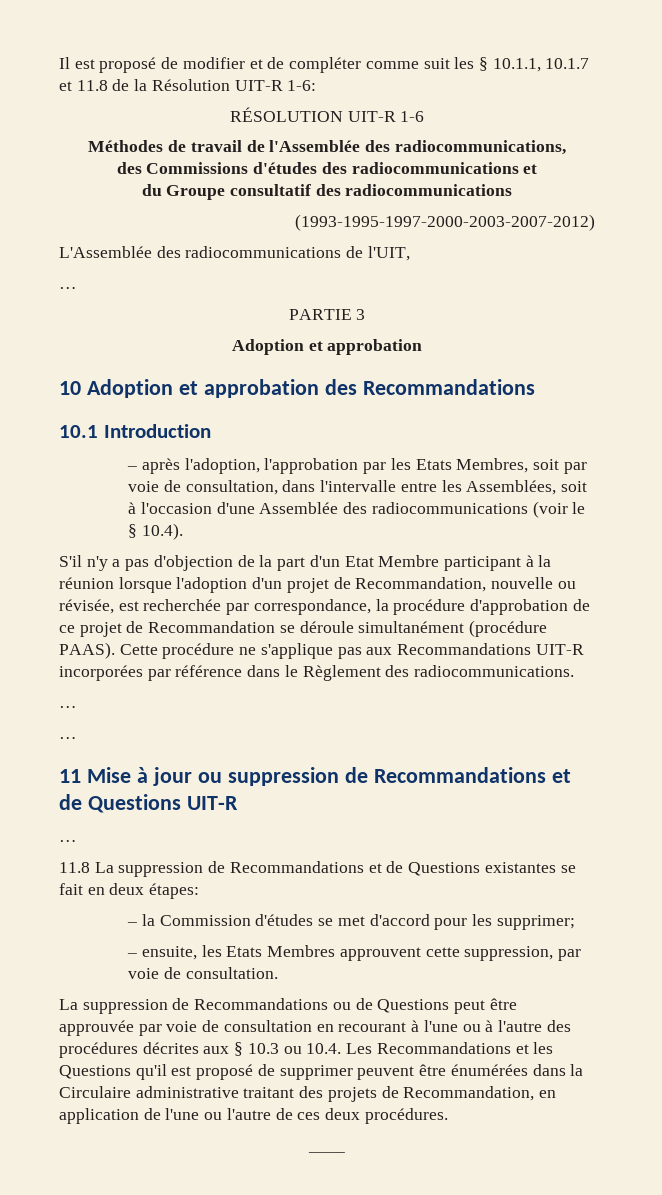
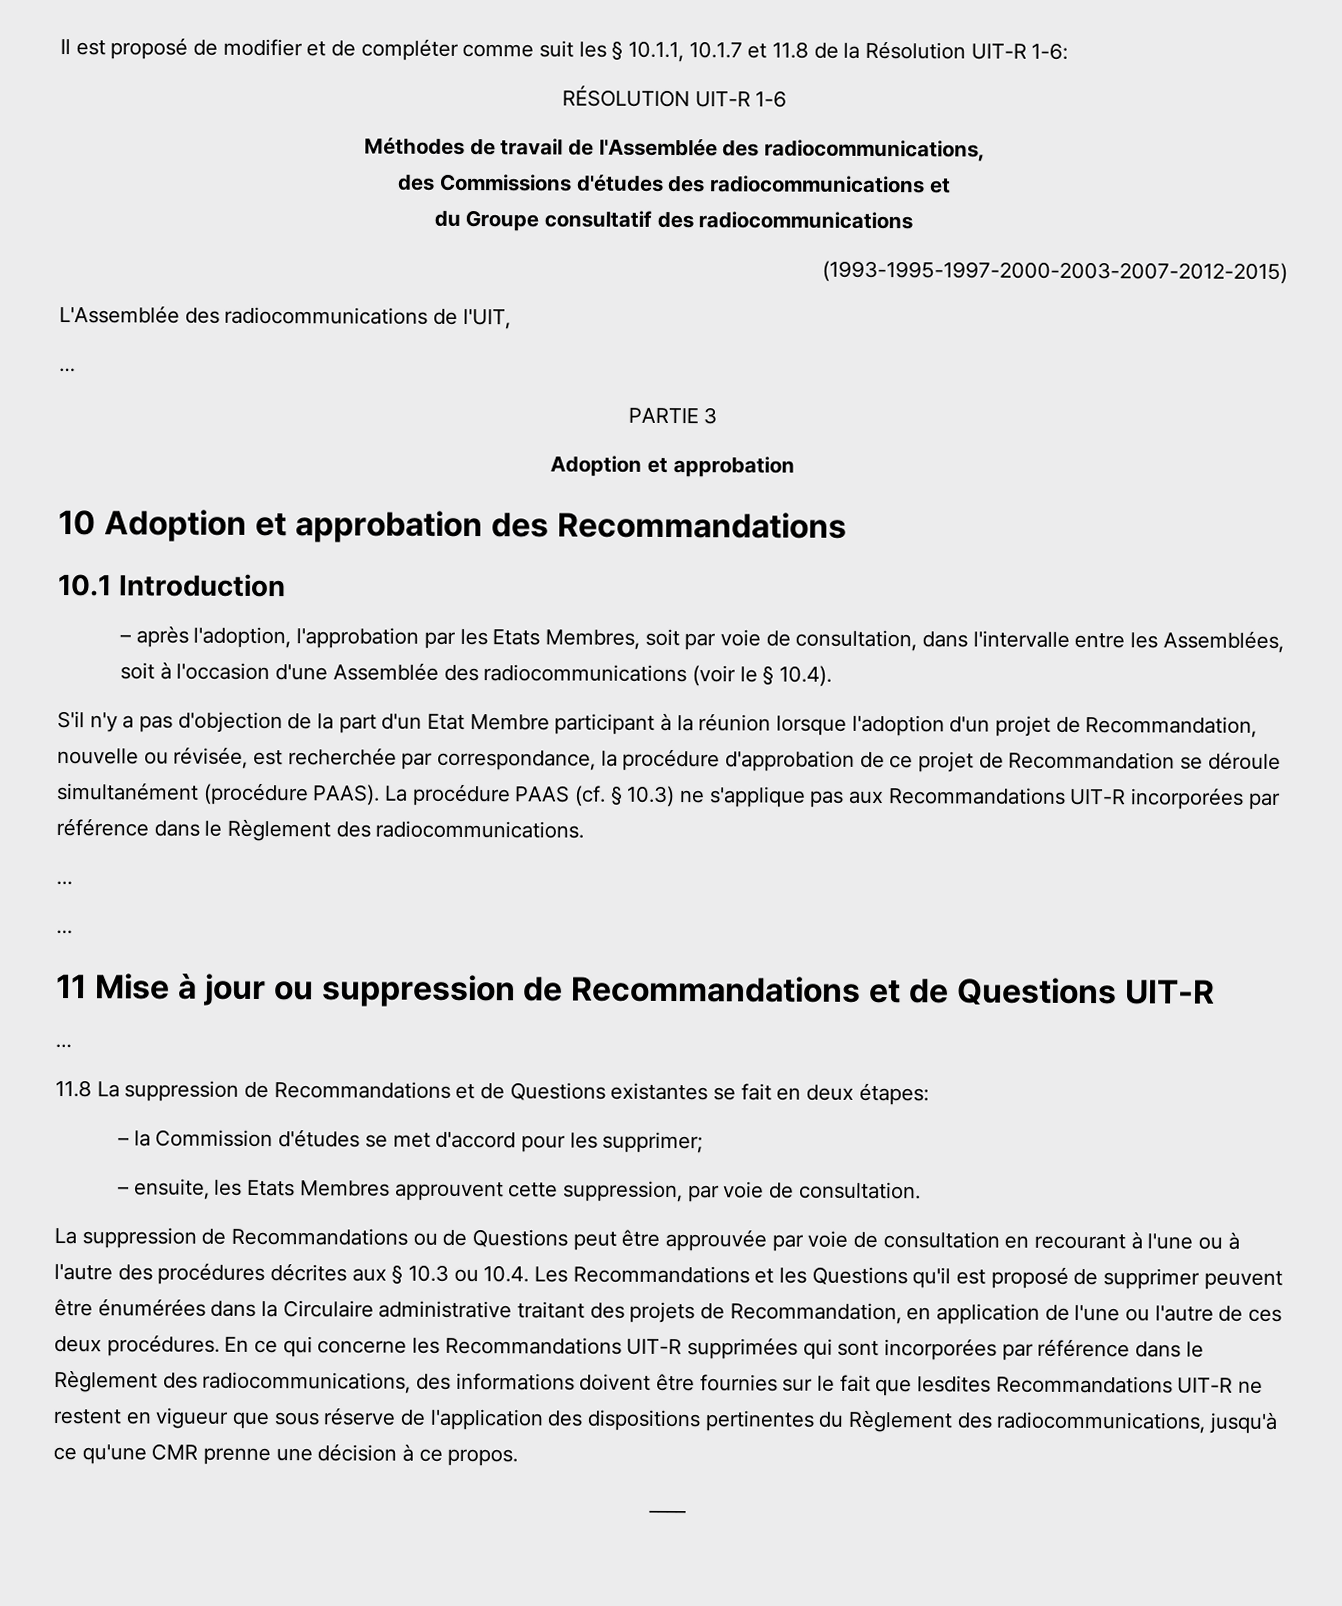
[295,214,595,231] (1993-1995-1997-2000-2003-2007-2012) -> [822,260,1288,285] (1993-1995-1997-2000-2003-2007-2012-2015)
[119,643,235,659] Cette procédure -> [385,783,676,808] La procédure PAAS (cf. § 10.3)
(448, 1116) none -> [224,1336,1204,1361] [54,1369,1264,1397] [53,1407,1279,1434] [53,1443,519,1467] En ce qui concerne les Recommandations UIT-R supprimées qui sont incorporées par référence dans le Règlement des radiocommunications, des informations doivent être fournies sur le fait que lesdites Recommandations UIT-R ne restent en vigueur que sous réserve de l'application des dispositions pertinentes du Règlement des radiocommunications, jusqu'à ce qu'une CMR prenne une décision à ce propos.

